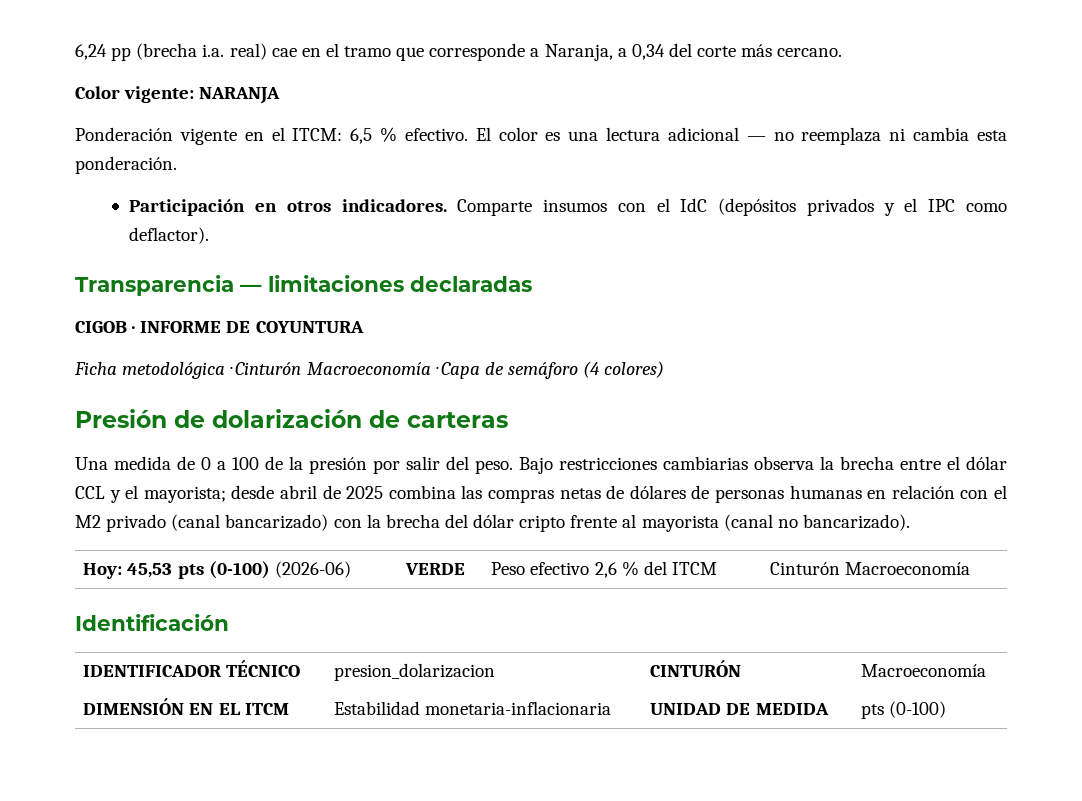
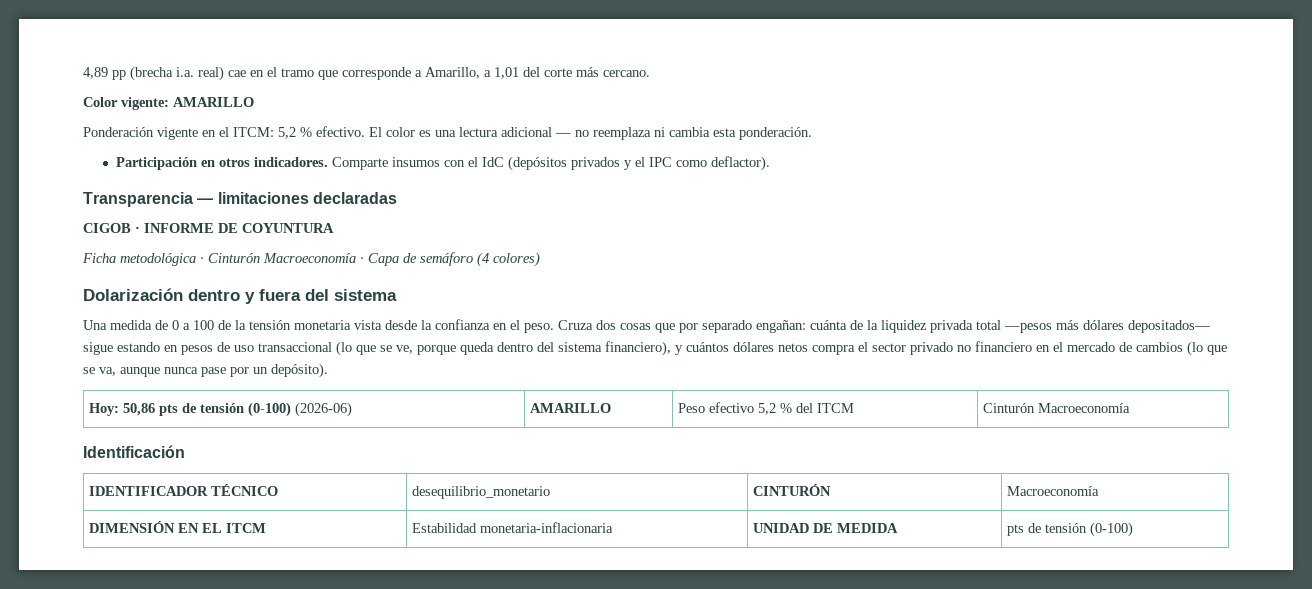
[75,44,107,60] 6,24 -> [83,67,108,79] 4,89
[544,44,665,61] Naranja, a 0,34 -> [425,67,519,79] Amarillo, a 1,01
[199,87,281,104] NARANJA -> [173,97,254,107] AMARILLO
[350,128,373,144] 6,5 -> [278,127,296,139] 5,2
[75,409,508,428] Presión de dolarización de carteras -> [83,288,397,304] Dolarización dentro y fuera del sistema
[309,456,1007,474] [75,485,1008,503] [75,514,910,532] [83,563,204,579] presión por salir del peso. Bajo restricciones cambiarias observa la brecha entre el dólar CCL y el mayorista; desde abril de 2025 combina las compras netas de dólares de personas humanas en relación con el M2 privado (canal bancarizado) con la brecha del dólar cripto frente al mayorista (canal no bancarizado). // Hoy: 45,53 pts -> [249,319,1210,333] [83,341,1227,356] [83,363,328,378] [89,403,245,416] tensión monetaria vista desde la confianza en el peso. Cruza dos cosas que por separado engañan: cuánta de la liquidez privada total —pesos más dólares depositados— sigue estando en pesos de uso transaccional (lo que se ve, porque queda dentro del sistema financiero), y cuántos dólares netos compra el sector privado no financiero en el mercado de cambios (lo que se va, aunque nunca pase por un depósito). // Hoy: 50,86 pts de tensión
[405,563,466,575] VERDE -> [530,403,612,413] AMARILLO
[594,562,617,578] 2,6 -> [758,403,777,415] 5,2
[334,663,496,681] presion_dolarizacion -> [412,486,551,499] desequilibrio_monetario
(885, 711) none -> [1028,523,1088,533] de tensión

